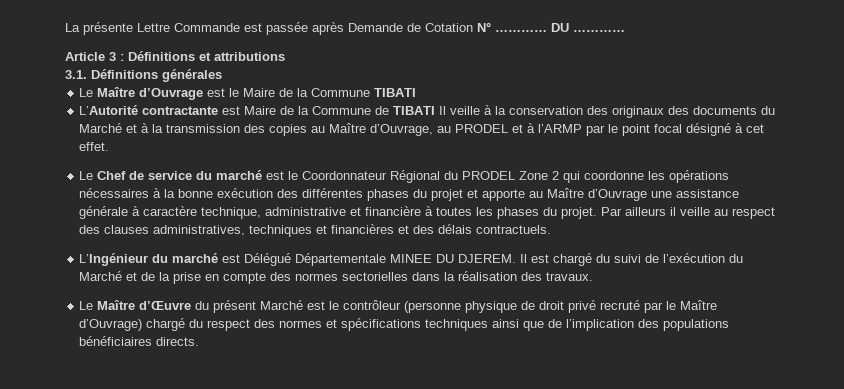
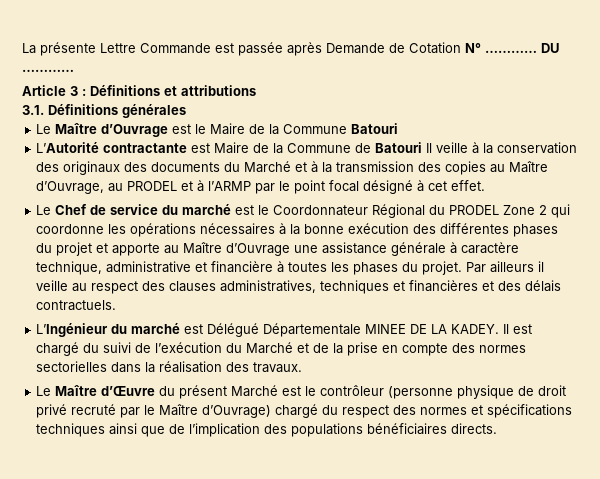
[374,88,417,97] TIBATI -> [351,123,399,134] Batouri
[393,106,436,115] TIBATI -> [375,142,423,153] Batouri
[436,254,517,263] DU DJEREM. -> [410,324,500,334] DE LA KADEY.

